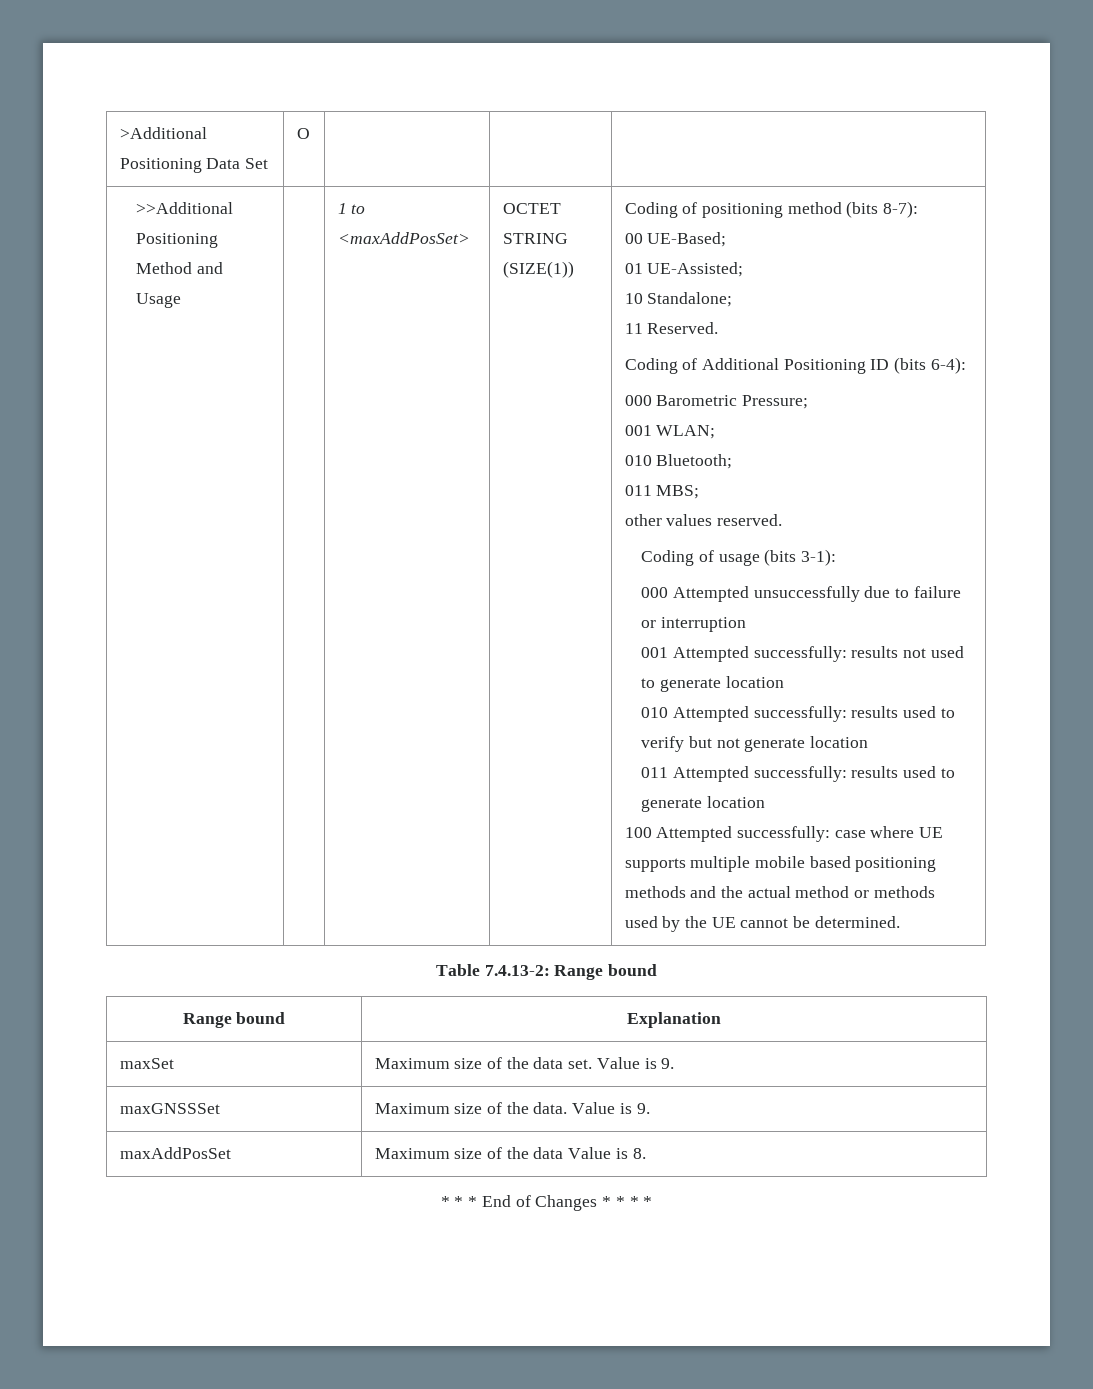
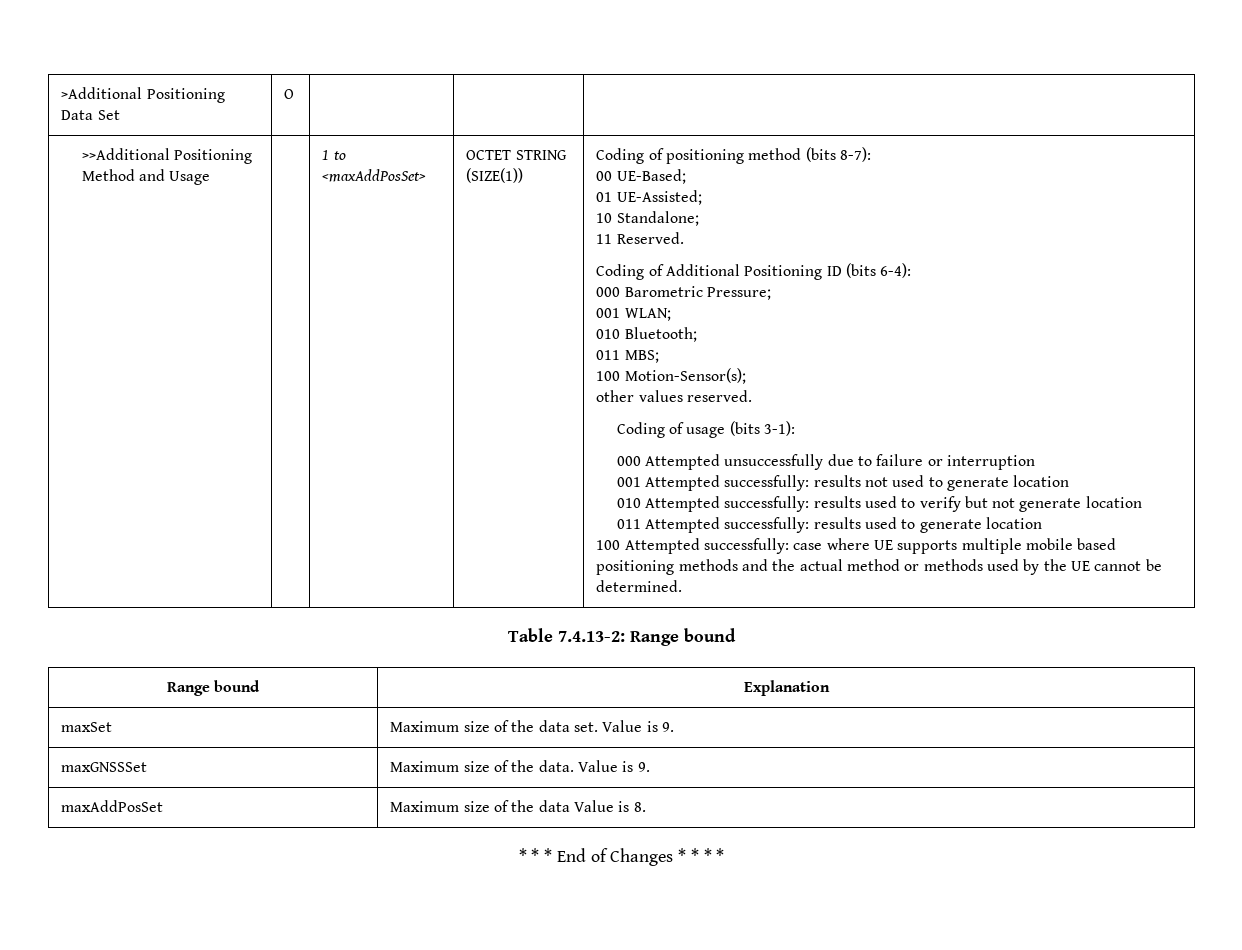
(700, 492) none -> [596,368,746,384] // 100 Motion-Sensor(s);

